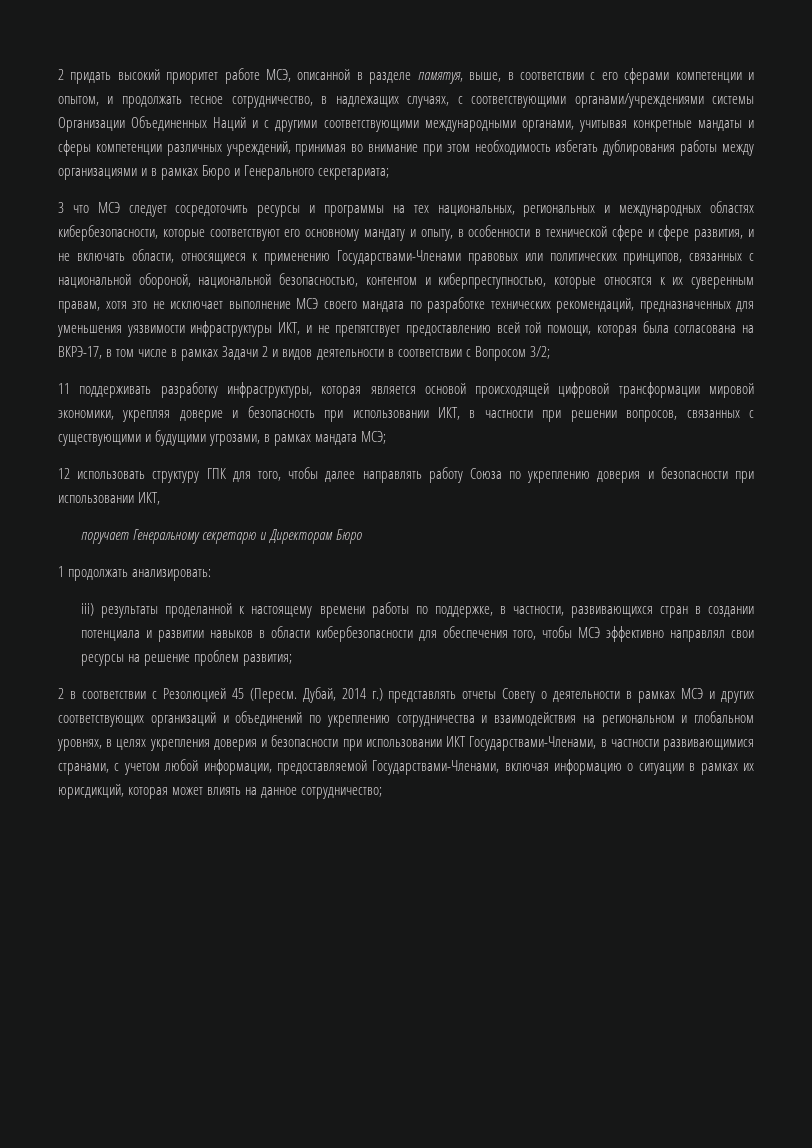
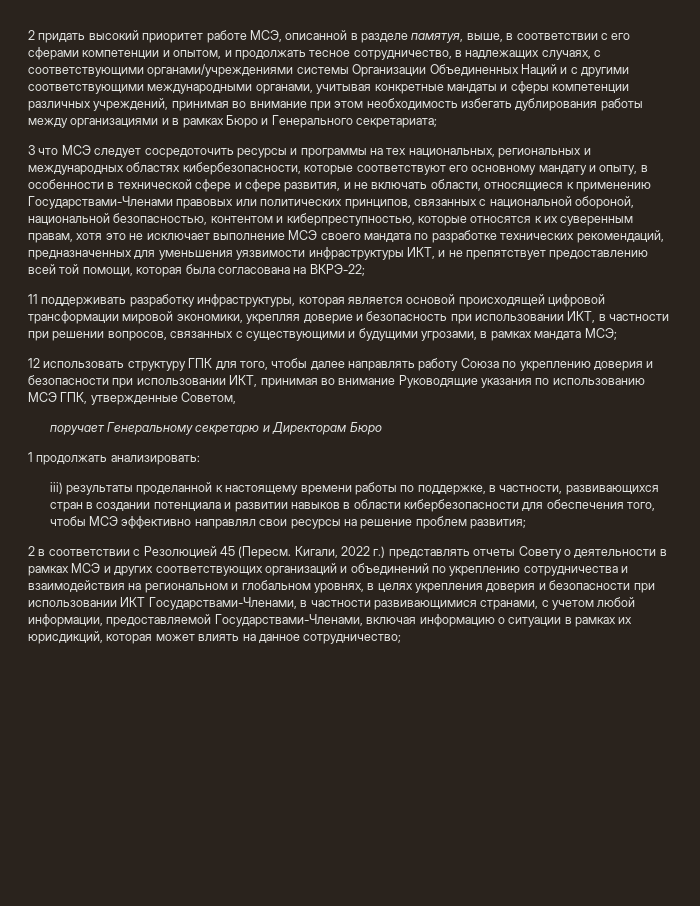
[58,346,550,361] ВКРЭ-17, в том числе в рамках Задачи 2 и видов деятельности в соответствии с Вопросом 3/2; -> [309,264,365,276] ВКРЭ-22;
(161, 498) none -> [260,375,645,388] [28,392,237,405] принимая во внимание Руководящие указания по использованию МСЭ ГПК, утвержденные Советом,
[302,687,366,703] Дубай, 2014 -> [294,546,370,558] Кигали, 2022

